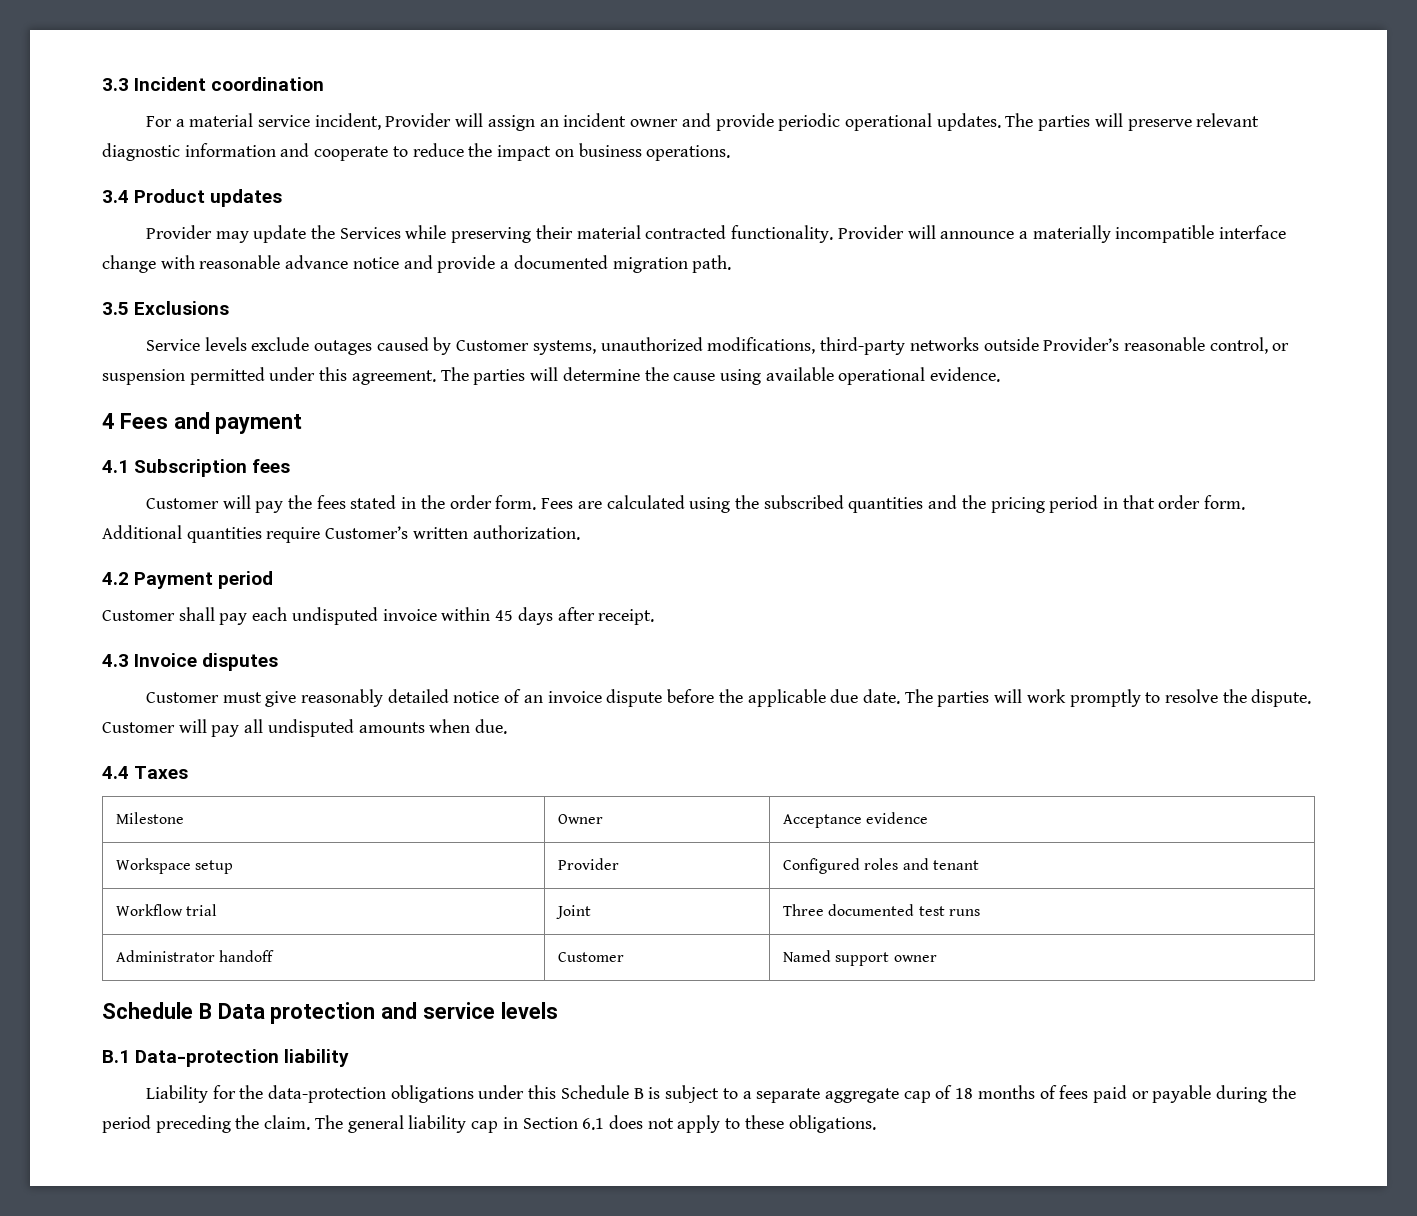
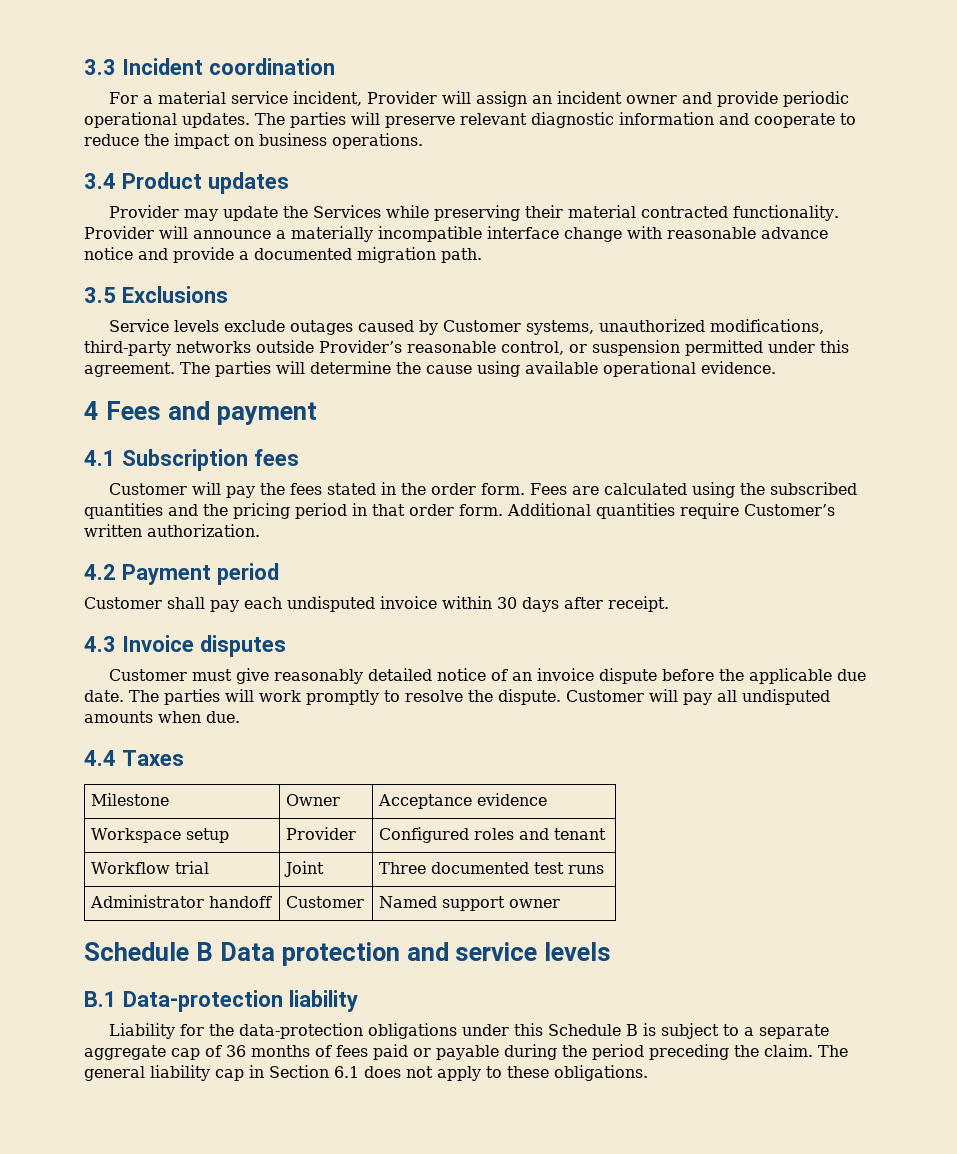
[495,610,514,621] 45 -> [497,597,517,609] 30
[955,1088,974,1099] 18 -> [226,1045,246,1057] 36

